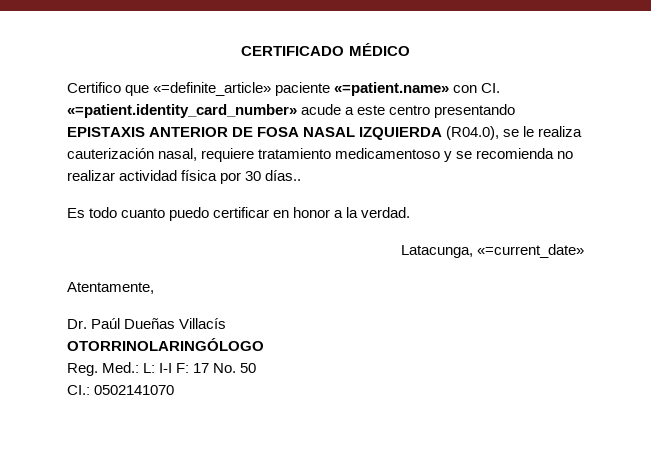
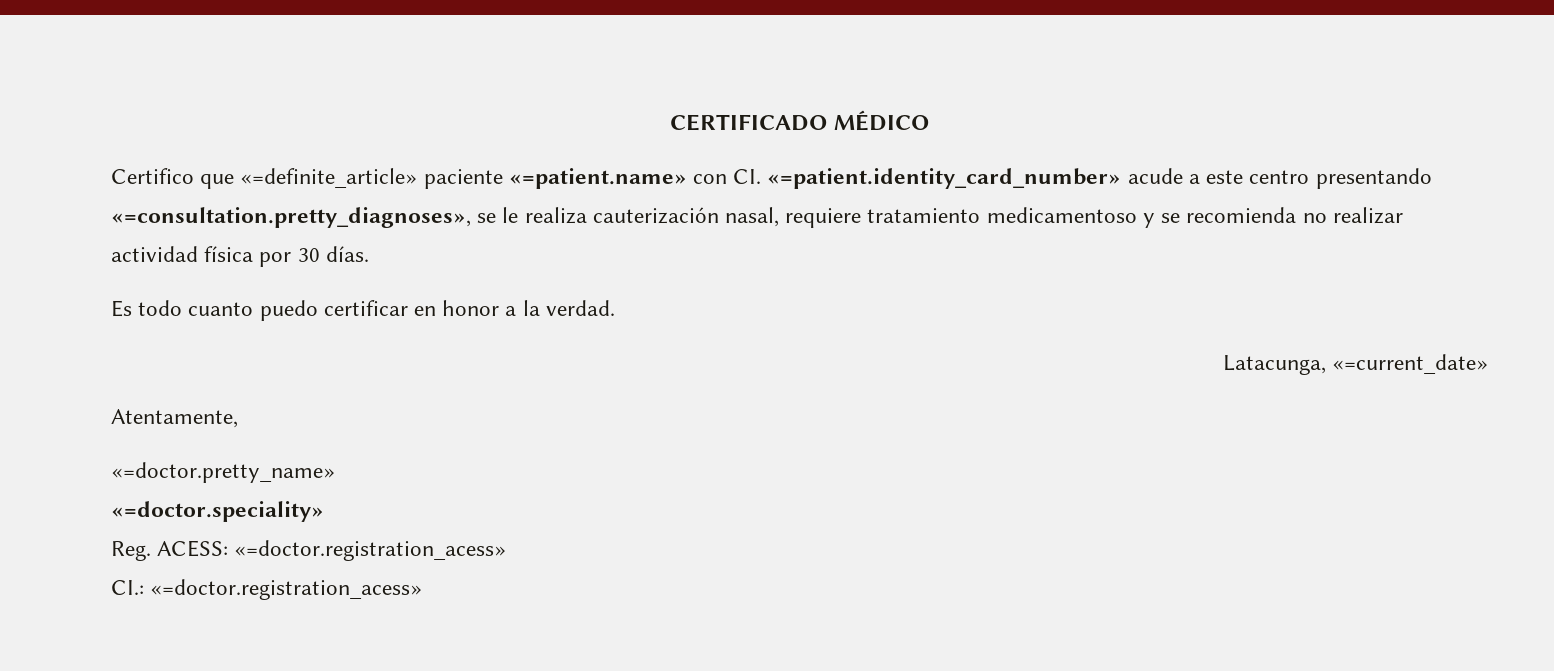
[67,126,500,140] EPISTAXIS ANTERIOR DE FOSA NASAL IZQUIERDA (R04.0), -> [111,207,471,228] «=consultation.pretty_diagnoses»,
[265,170,302,181] días.. -> [325,246,369,262] días.
[67,318,227,329] [67,338,264,351] [67,362,257,376] Dr. Paúl Dueñas Villacís // OTORRINOLARINGÓLOGO // Reg. Med.: L: I-I F: 17 No. 50 -> [111,462,335,483] [111,501,324,522] [111,540,507,561] «=doctor.pretty_name» // «=doctor.speciality» // Reg. ACESS: «=doctor.registration_acess»
[94,385,175,395] 0502141070 -> [150,579,423,600] «=doctor.registration_acess»

